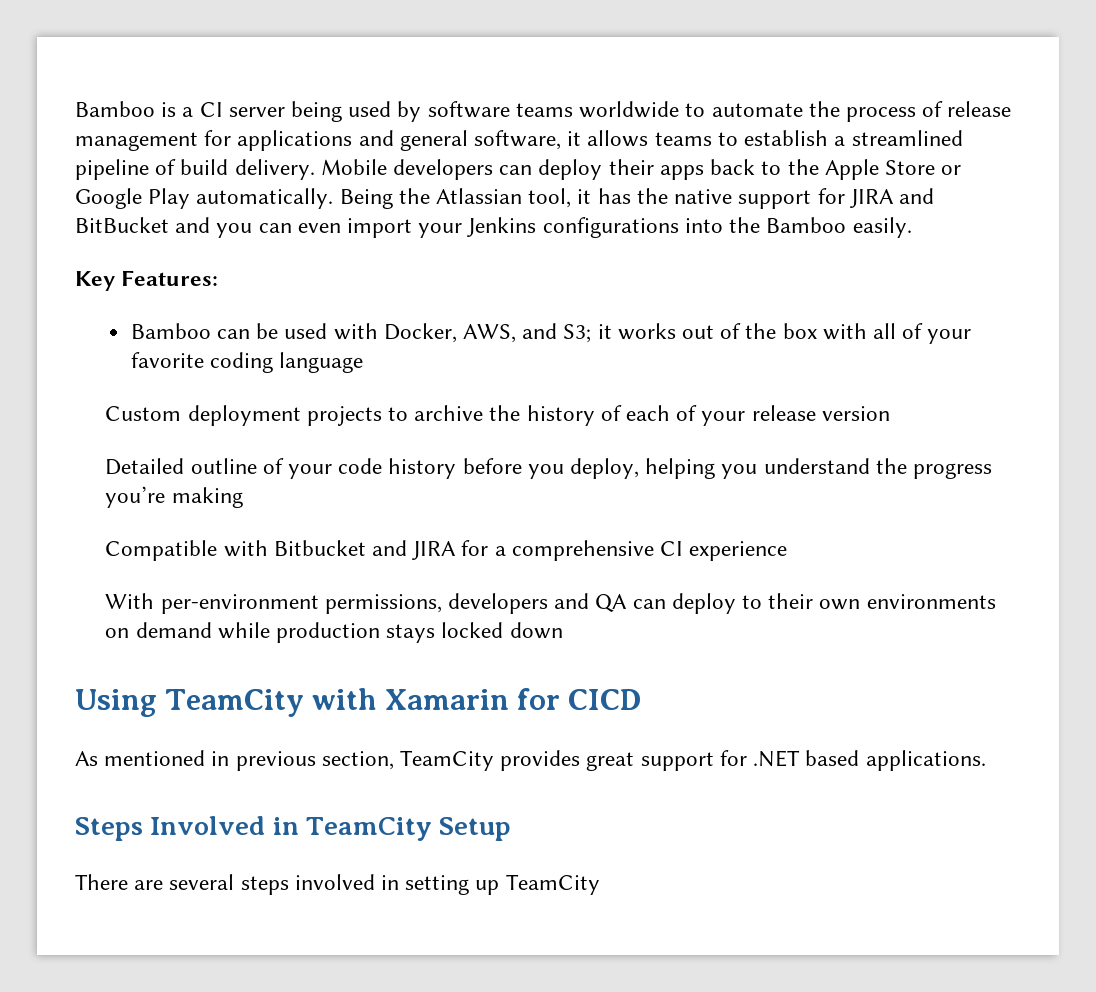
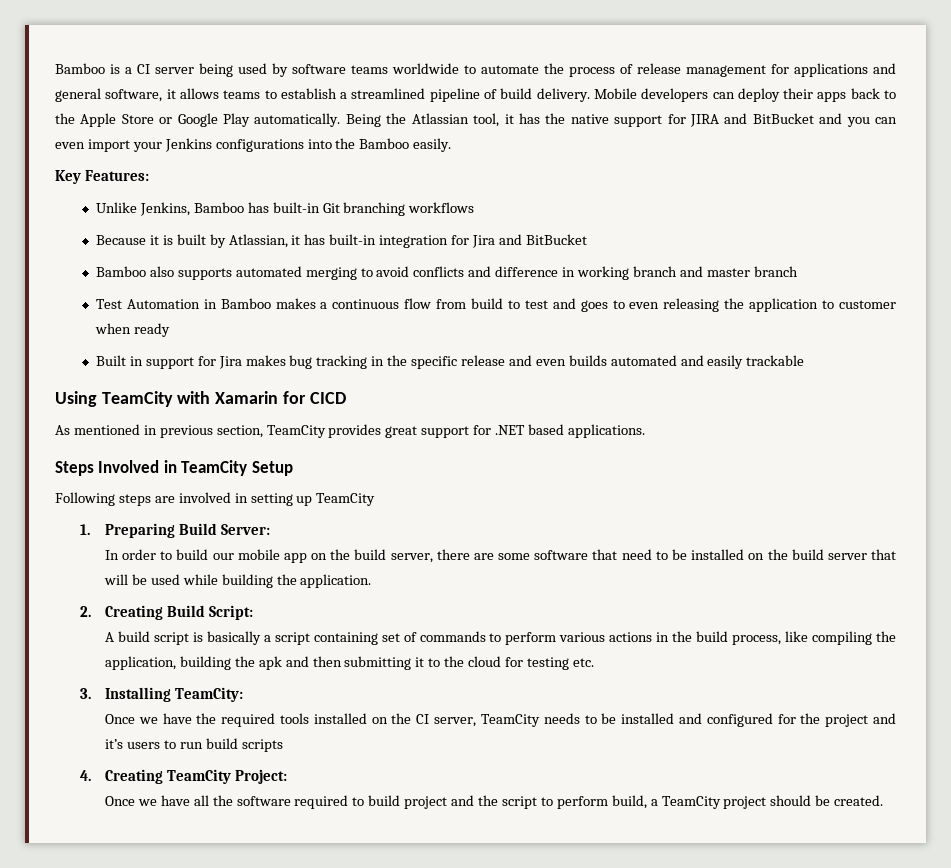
[130,323,972,344] [130,352,364,373] [105,405,890,426] [105,458,993,479] [105,486,243,508] [105,540,788,561] [105,593,996,614] [105,622,563,643] Bamboo can be used with Docker, AWS, and S3; it works out of the box with all of your favorite coding language // Custom deployment projects to archive the history of each of your release version // Detailed outline of your code history before you deploy, helping you understand the progress you’re making // Compatible with Bitbucket and JIRA for a comprehensive CI experience // With per-environment permissions, developers and QA can deploy to their own environments on demand while production stays locked down -> [95,202,475,216] [95,234,587,248] [95,266,798,280] [95,298,897,312] [94,323,170,337] [95,355,805,369] Unlike Jenkins, Bamboo has built-in Git branching workflows // Because it is built by Atlassian, it has built-in integration for Jira and BitBucket // Bamboo also supports automated merging to avoid conflicts and difference in working branch and master branch // Test Automation in Bamboo makes a continuous flow from build to test and goes to even releasing the application to customer when ready // Built in support for Jira makes bug tracking in the specific release and even builds automated and easily trackable
[75,874,289,895] There are several steps -> [55,492,175,506] Following steps are
(600, 884) none -> [79,523,270,538] [104,549,897,563] [103,574,372,588] [79,605,253,620] [104,631,896,645] [104,656,594,670] [79,687,243,702] [104,713,897,727] [104,738,283,752] [79,769,287,784] [104,795,884,809] // 1. Preparing Build Server: // In order to build our mobile app on the build server, there are some software that need to be installed on the build server that will be used while building the application. // 2. Creating Build Script: // A build script is basically a script containing set of commands to perform various actions in the build process, like compiling the application, building the apk and then submitting it to the cloud for testing etc. // 3. Installing TeamCity: // Once we have the required tools installed on the CI server, TeamCity needs to be installed and configured for the project and it’s users to run build scripts // 4. Creating TeamCity Project: // Once we have all the software required to build project and the script to perform build, a TeamCity project should be created.

